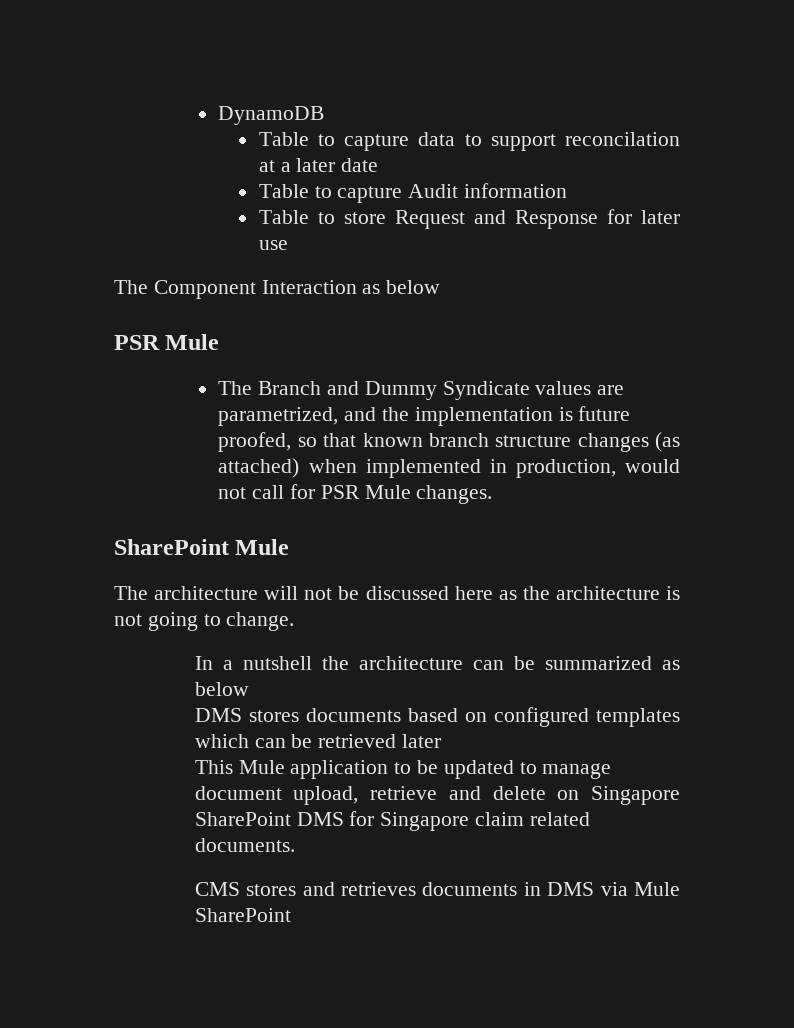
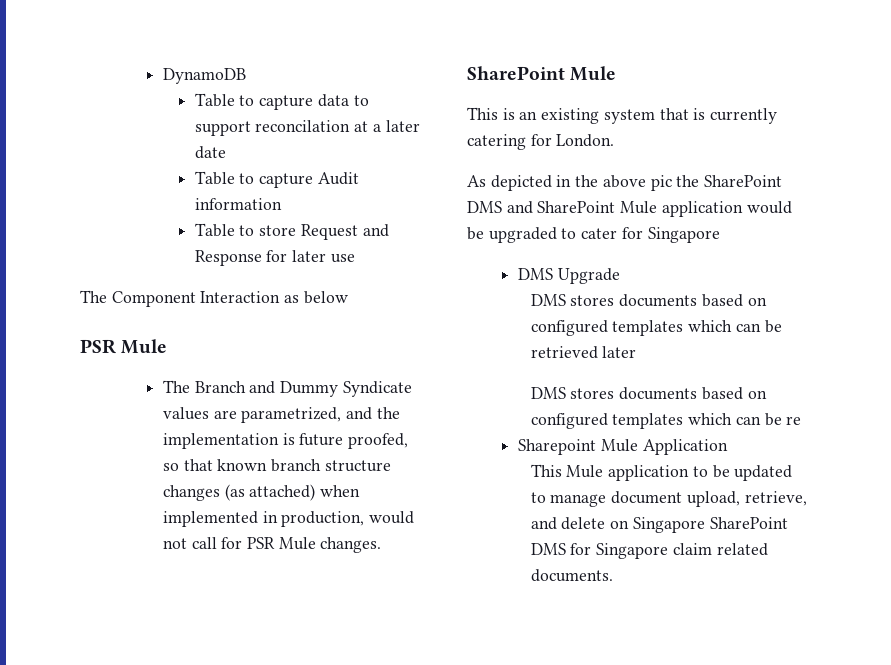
[114,586,680,600] [114,612,295,631] [194,656,680,670] [194,682,249,696] The architecture will not be discussed here as the architecture is not going to change. // In a nutshell the architecture can be summarized as below -> [467,107,778,124] [467,134,615,150] [467,175,783,191] [467,201,792,217] [467,227,720,243] [518,268,620,284] This is an existing system that is currently catering for London. // As depicted in the above pic the SharePoint DMS and SharePoint Mule application would be upgraded to cater for Singapore // DMS Upgrade
(441, 741) none -> [530,387,767,400] [530,413,802,429] [518,439,728,455] // DMS stores documents based on configured templates which can be re // Sharepoint Mule Application
[370,786,438,800] retrieve -> [744,491,807,506] retrieve,
[194,882,680,896] [194,908,291,922] // CMS stores and retrieves documents in DMS via Mule SharePoint -> (613, 575) none

